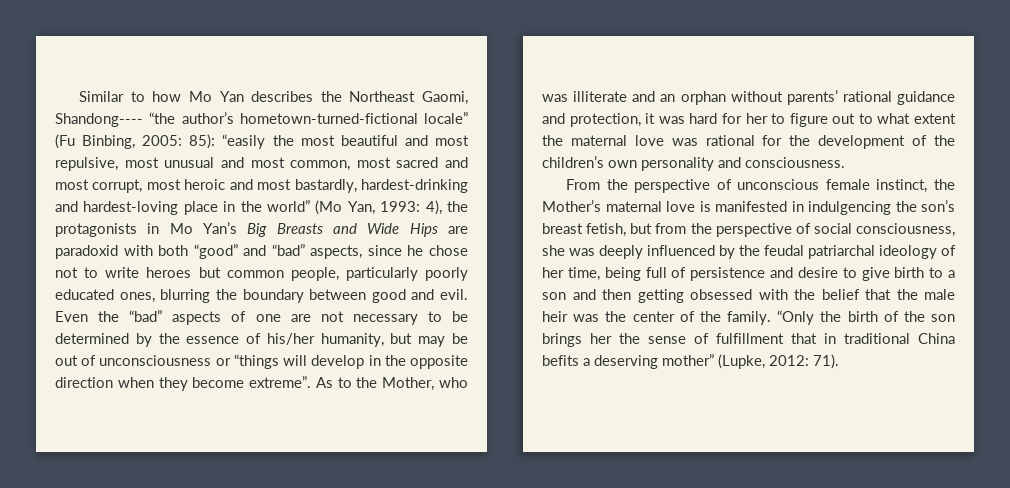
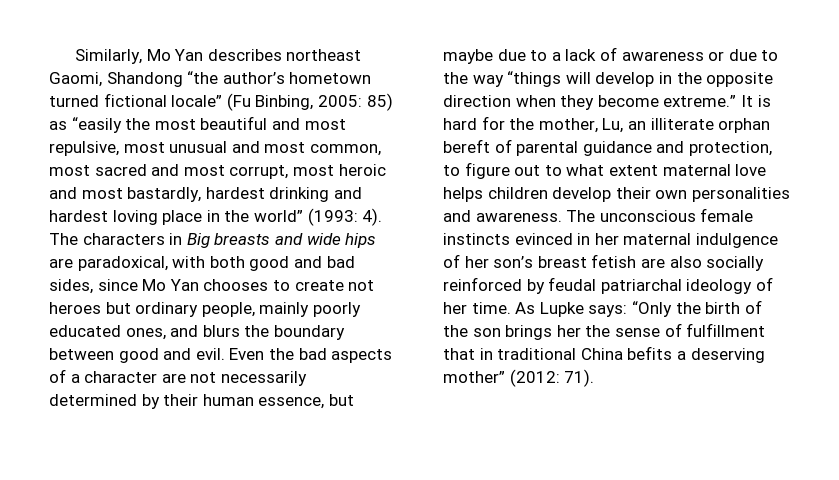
[79,91,468,105] [55,112,418,127] Similar to how Mo Yan describes the Northeast Gaomi, Shandong---- “the author’s hometown-turned-fictional -> [75,49,362,64] [49,71,372,87] [49,93,167,107] Similarly, Mo Yan describes northeast Gaomi, Shandong “the author’s hometown turned fictional
[189,134,216,149] 85): -> [366,93,393,111] [49,121,67,130] 85) as
[361,179,468,193] [55,200,468,215] [55,222,468,237] [55,244,468,259] [55,267,418,281] hardest-drinking and hardest-loving place in the world” (Mo Yan, 1993: 4), the protagonists in Mo Yan’s Big Breasts and Wide Hips are paradoxid with both “good” and “bad” aspects, since he chose not to write heroes but common people, particularly -> [205,187,362,202] [49,208,383,226] [49,233,377,248] [49,256,355,271] [49,279,375,294] [49,302,310,317] hardest drinking and hardest loving place in the world” (1993: 4). The characters in Big breasts and wide hips are paradoxical, with both good and bad sides, since Mo Yan chooses to create not heroes but ordinary people, mainly
[160,289,211,303] blurring -> [170,325,240,337] and blurs
[129,310,163,322] “bad” -> [298,348,327,360] bad
[255,311,469,325] [55,333,468,347] [55,355,231,366] one are not necessary to be determined by the essence of his/her humanity, but may be out of unconsciousness or -> [70,371,307,386] [49,394,354,409] [443,47,779,64] [443,72,504,87] a character are not necessarily determined by their human essence, but maybe due to a lack of awareness or due to the way
[249,376,468,391] [542,90,955,105] [542,113,768,127] extreme”. As to the Mother, who was illiterate and an orphan without parents’ rational guidance and protection, it was hard for her -> [663,95,771,107] [443,116,771,133] [443,139,772,156] extreme.” It is hard for the mother, Lu, an illiterate orphan bereft of parental guidance and protection,
[542,135,955,149] [542,156,845,171] [566,179,955,193] [542,200,955,215] [542,223,955,237] [542,245,760,259] the maternal love was rational for the development of the children’s own personality and consciousness. // From the perspective of unconscious female instinct, the Mother’s maternal love is manifested in indulgencing the son’s breast fetish, but from the perspective of social consciousness, she was deeply influenced by the -> [662,164,767,176] [443,187,790,202] [443,208,754,222] [443,233,778,248] [443,254,765,271] [443,277,545,294] maternal love helps children develop their own personalities and awareness. The unconscious female instincts evinced in her maternal indulgence of her son’s breast fetish are also socially reinforced by
[567,267,955,281] [542,289,955,303] [542,311,771,325] time, being full of persistence and desire to give birth to a son and then getting obsessed with the belief that the male heir was the center of the family. -> [471,302,628,317] time. As Lupke says:
[718,354,809,369] (Lupke, 2012: -> [509,369,560,387] (2012:

